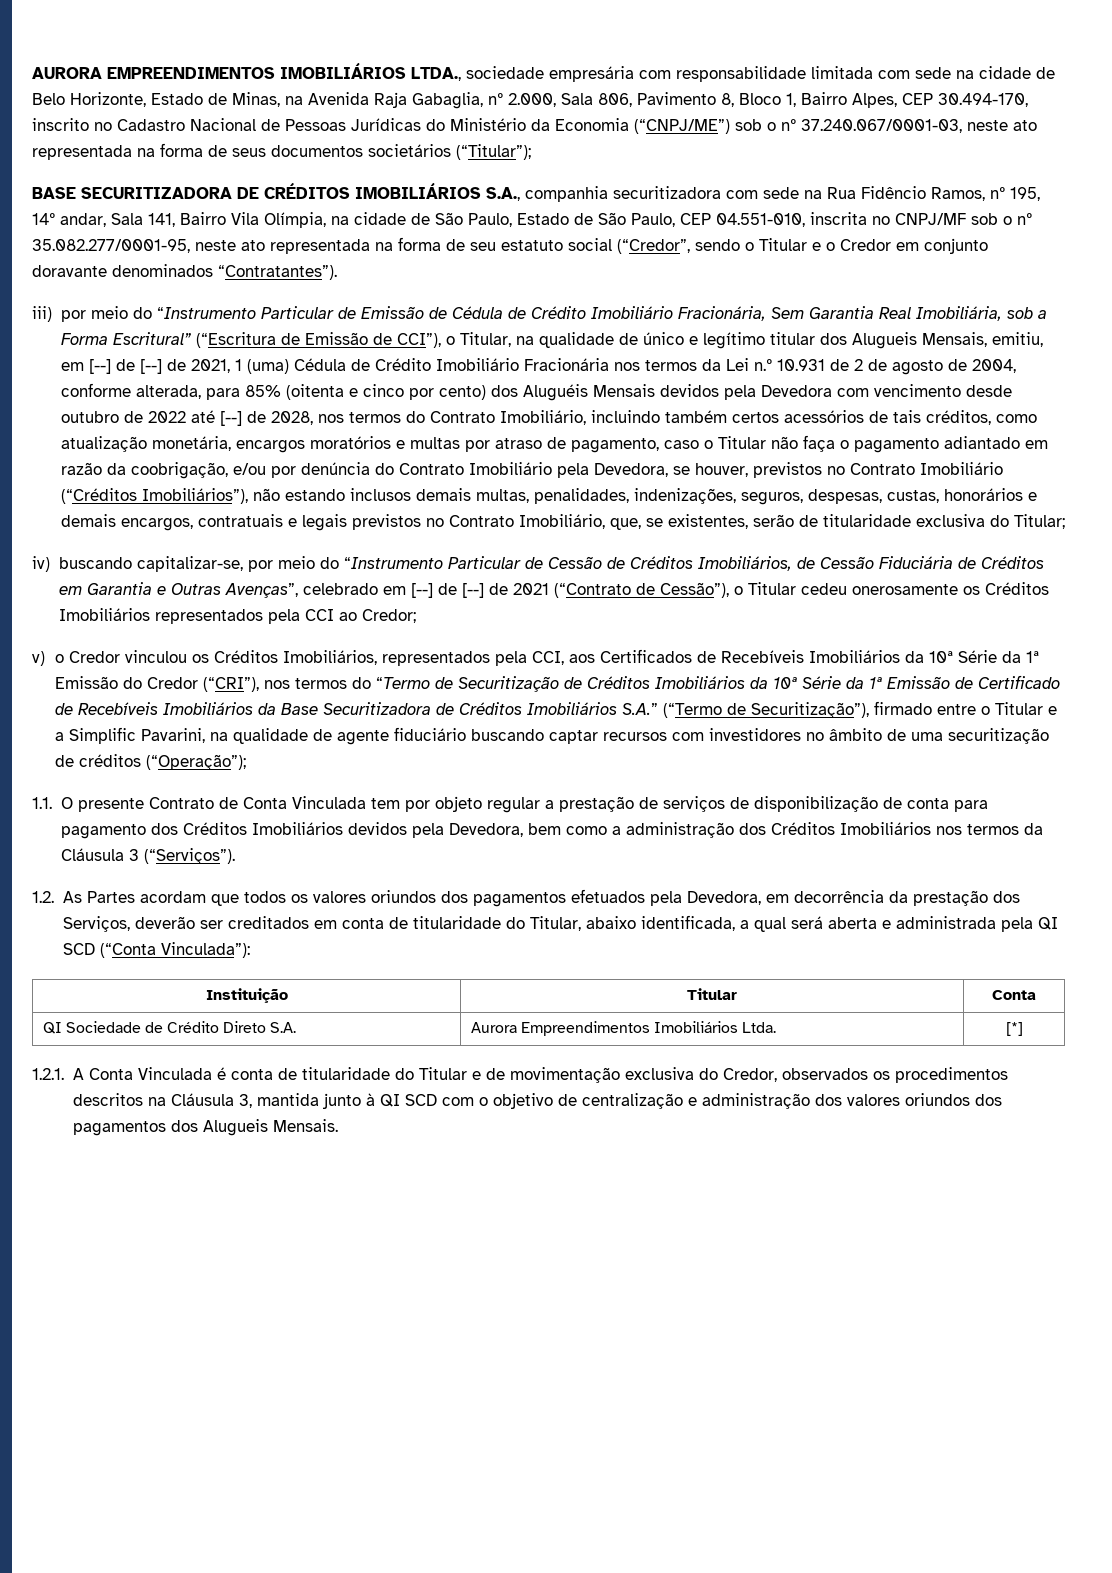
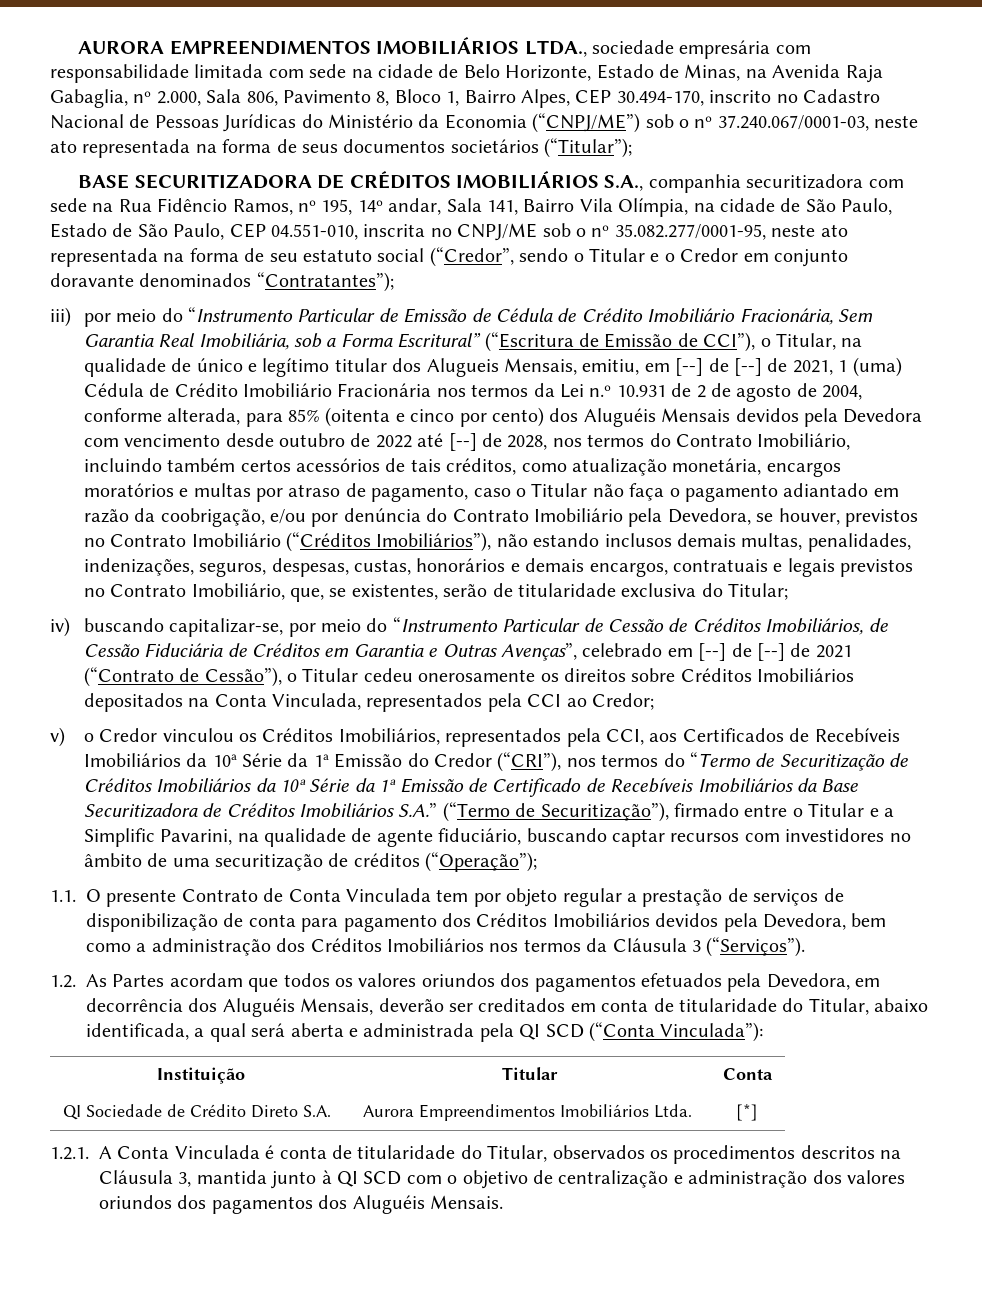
[895,213,966,225] CNPJ/MF -> [457,223,538,241] CNPJ/ME
[218,265,337,280] “Contratantes”). -> [256,272,394,292] “Contratantes”);
[984,582,1049,595] [58,608,150,621] Créditos Imobiliários -> [563,668,855,682] [83,693,361,712] direitos sobre Créditos Imobiliários depositados na Conta Vinculada,
[394,727,467,741] fiduciário -> [438,828,522,845] fiduciário,
[888,890,1020,906] [62,916,130,932] da prestação dos Serviços, -> [188,998,374,1017] dos Aluguéis Mensais,
[418,1067,777,1083] Titular e de movimentação exclusiva do Credor, -> [487,1145,548,1162] Titular,
[202,1119,268,1136] Alugueis -> [352,1195,425,1214] Aluguéis

